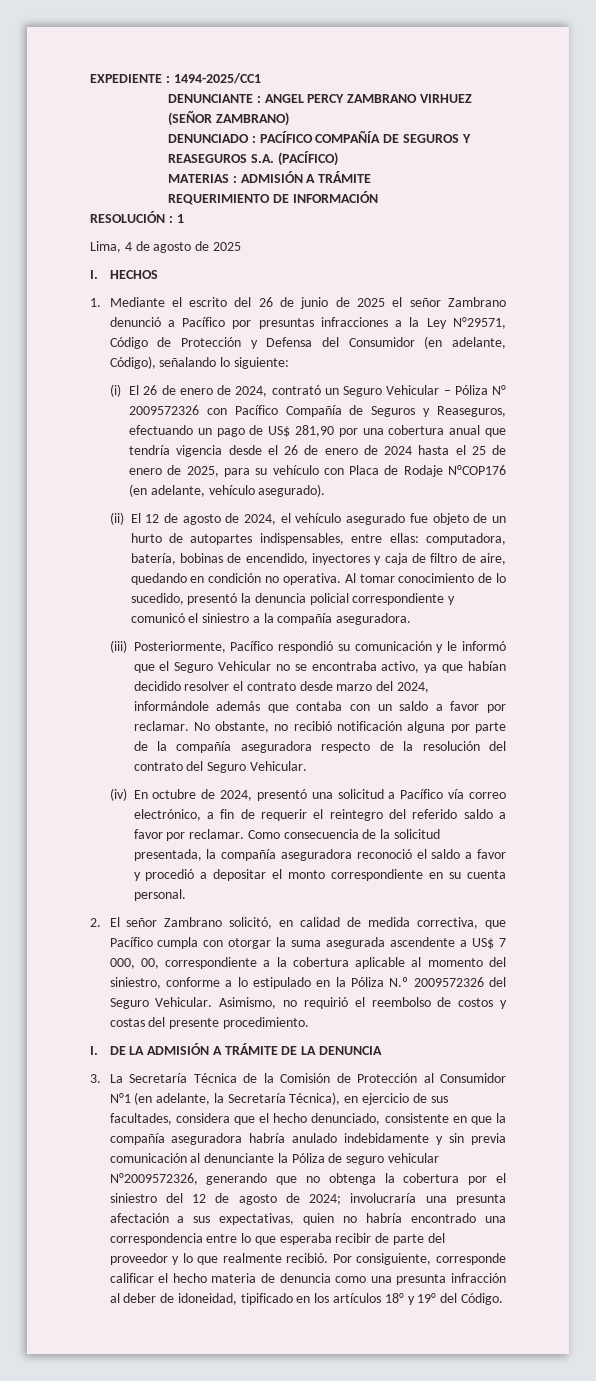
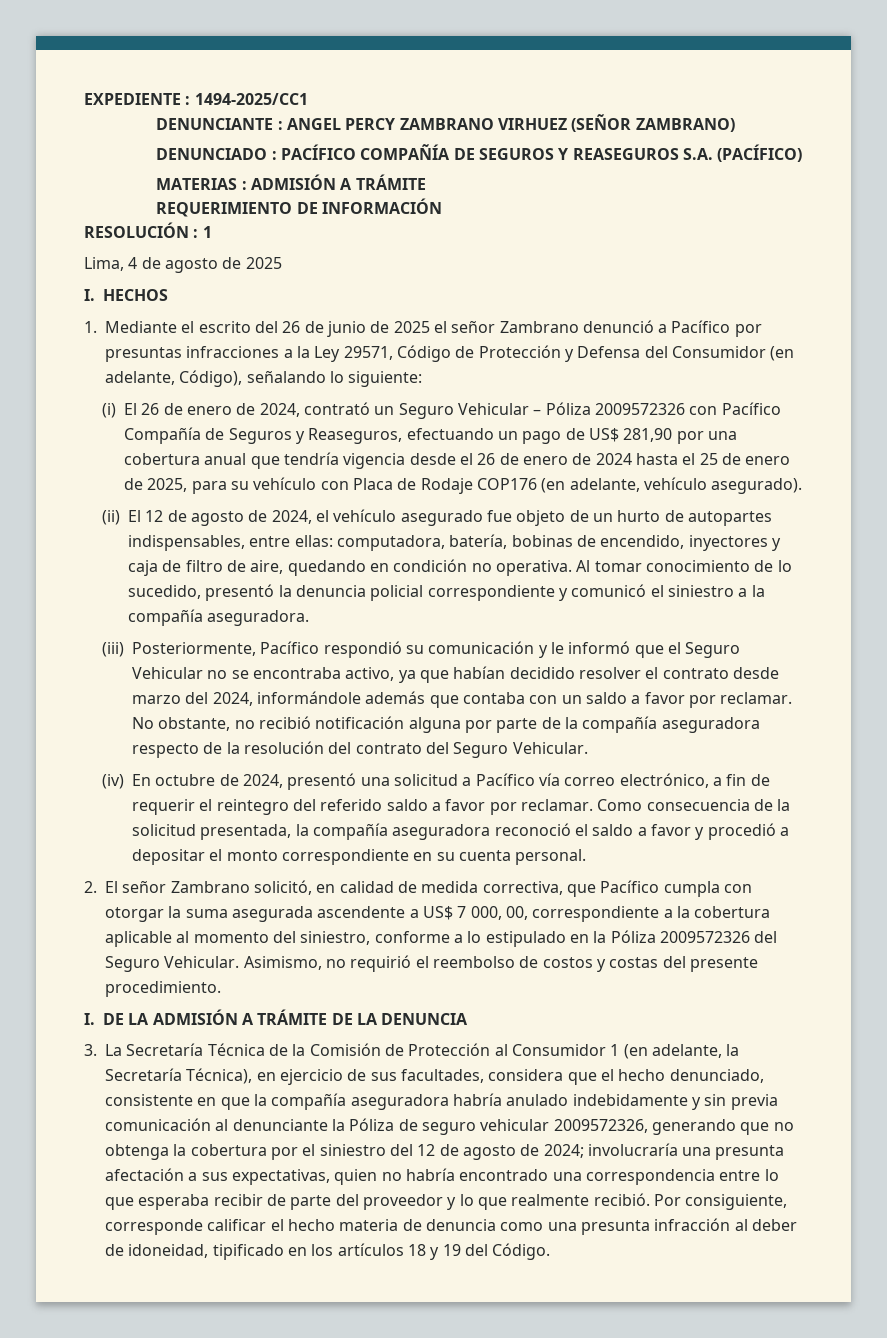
[452,317,506,329] N°29571, -> [343,346,393,360] 29571,
[491,385,506,395] N° -> (591, 408) none
[447,465,506,475] N°COP176 -> [476,478,537,490] COP176
[389,977,409,987] N.º -> (656, 936) none
[109,1093,131,1103] N°1 -> [610,1044,620,1056] 1
[109,1173,198,1185] N°2009572326, -> [553,1119,648,1133] 2009572326,
[384,1293,437,1305] 18° y 19° -> [407,1244,461,1260] 18 y 19

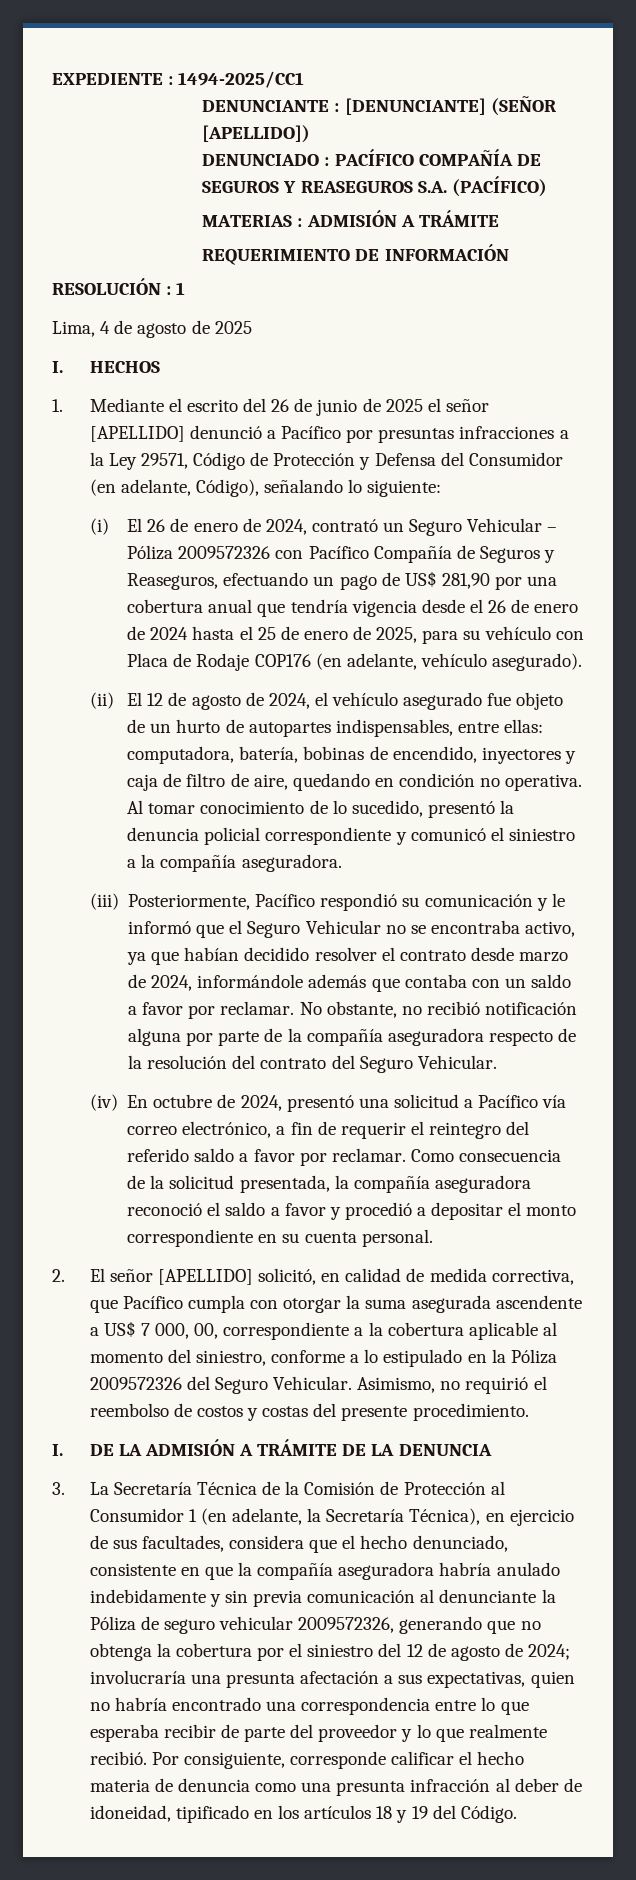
[286,114,735,132] ANGEL PERCY ZAMBRANO VIRHUEZ (SEÑOR ZAMBRANO) -> [344,96,556,116] [202,125,311,143] [DENUNCIANTE] (SEÑOR [APELLIDO])
[499,321,579,333] Zambrano -> [89,426,185,442] [APELLIDO]
[185,692,209,704] del -> [128,974,147,988] de
[170,881,250,893] Zambrano -> [157,1269,253,1285] [APELLIDO]

